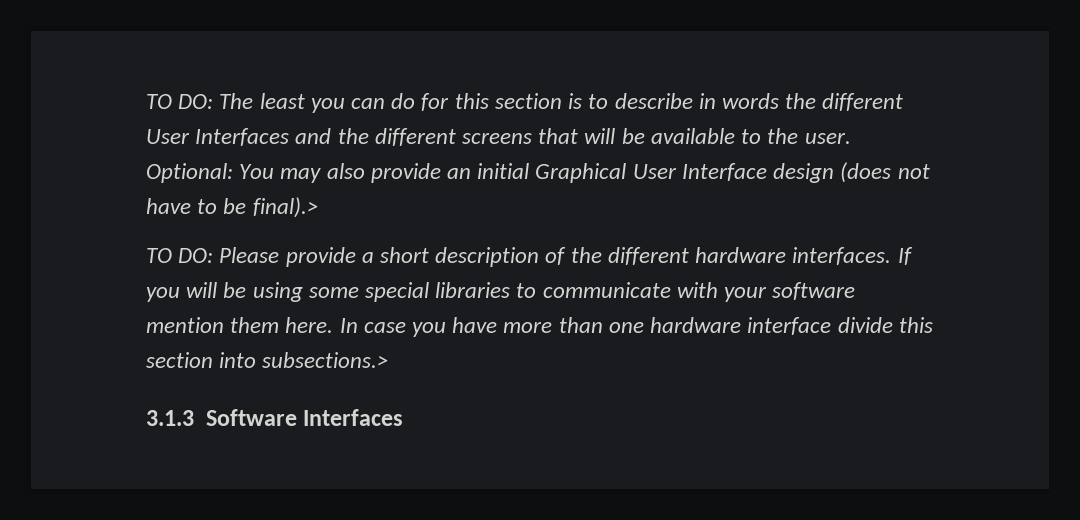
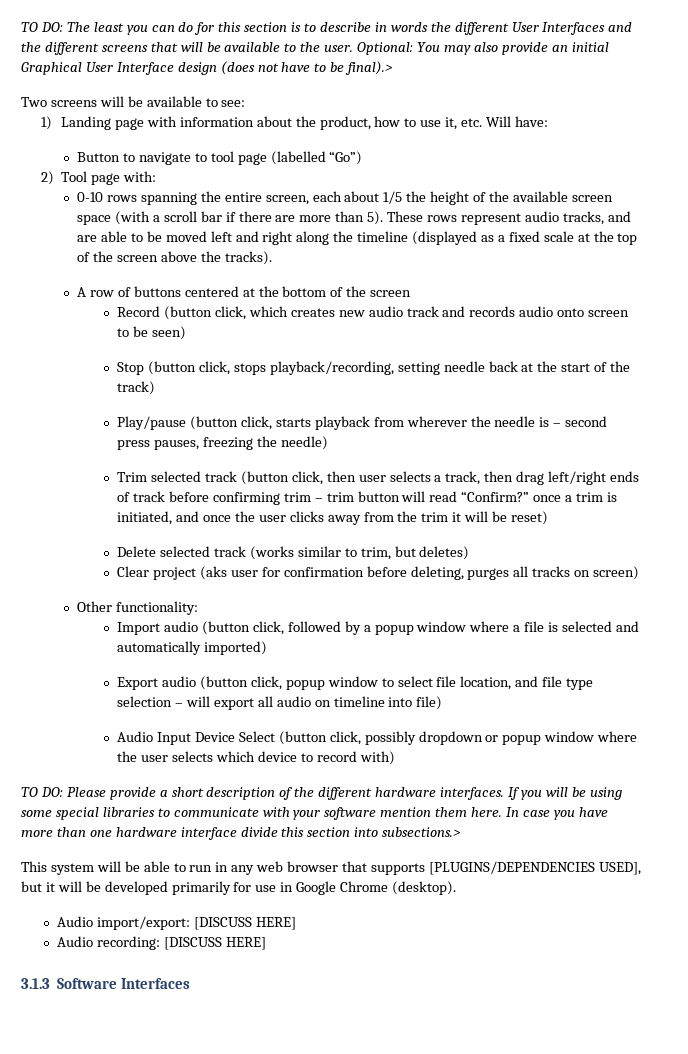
(318, 207) none -> [21,96,246,107] [41,116,548,130] [77,151,363,165] [41,171,157,185] [77,191,613,205] [77,211,631,225] [77,231,638,245] [77,251,272,265] [77,286,412,297] [117,306,630,320] [117,326,186,340] [117,361,631,375] [117,381,156,395] [117,416,608,430] [117,436,328,450] [117,471,639,485] [117,491,617,505] [117,511,548,525] [117,546,470,560] [117,566,640,580] [77,601,198,615] [117,621,639,635] [117,641,268,655] [117,676,594,690] [117,696,443,710] [117,731,638,745] [117,751,395,765] // Two screens will be available to see: // 1) Landing page with information about the product, how to use it, etc. Will have: // Button to navigate to tool page (labelled “Go”) // 2) Tool page with: // 0-10 rows spanning the entire screen, each about 1/5 the height of the available screen space (with a scroll bar if there are more than 5). These rows represent audio tracks, and are able to be moved left and right along the timeline (displayed as a fixed scale at the top of the screen above the tracks). // A row of buttons centered at the bottom of the screen // Record (button click, which creates new audio track and records audio onto screen to be seen) // Stop (button click, stops playback/recording, setting needle back at the start of the track) // Play/pause (button click, starts playback from wherever the needle is – second press pauses, freezing the needle) // Trim selected track (button click, then user selects a track, then drag left/right ends of track before confirming trim – trim button will read “Confirm?” once a trim is initiated, and once the user clicks away from the trim it will be reset) // Delete selected track (works similar to trim, but deletes) // Clear project (aks user for confirmation before deleting, purges all tracks on screen) // Other functionality: // Import audio (button click, followed by a popup window where a file is selected and automatically imported) // Export audio (button click, popup window to select file location, and file type selection – will export all audio on timeline into file) // Audio Input Device Select (button click, possibly dropdown or popup window where the user selects which device to record with)
(389, 360) none -> [21,861,641,875] [21,881,457,895] [56,916,296,930] [56,936,266,950] // This system will be able to run in any web browser that supports [PLUGINS/DEPENDENCIES USED], but it will be developed primarily for use in Google Chrome (desktop). // Audio import/export: [DISCUSS HERE] // Audio recording: [DISCUSS HERE]

